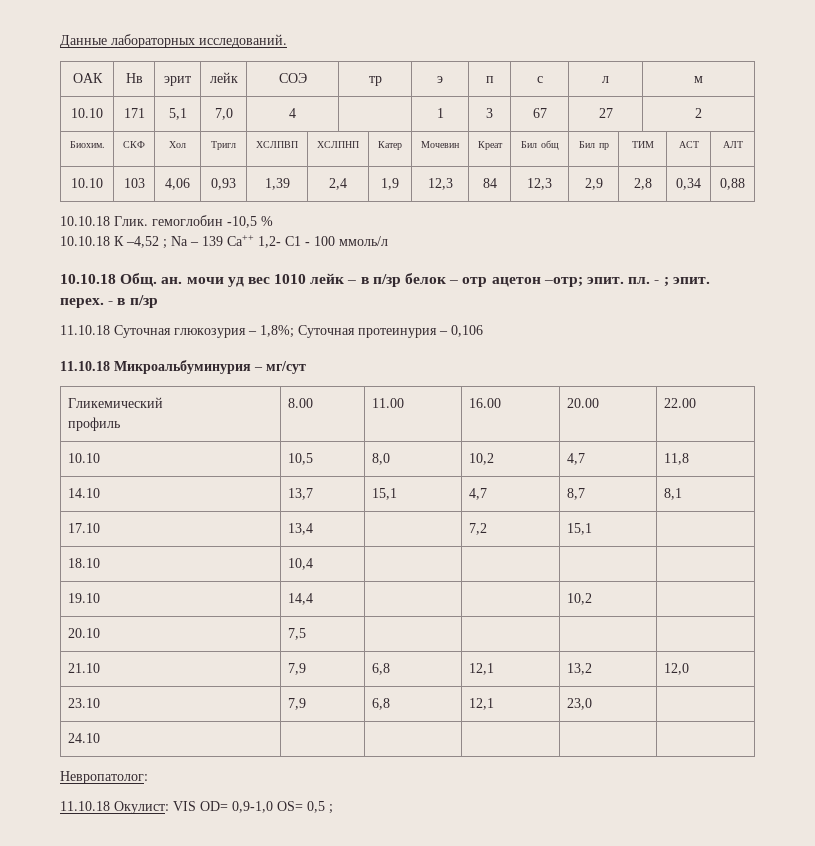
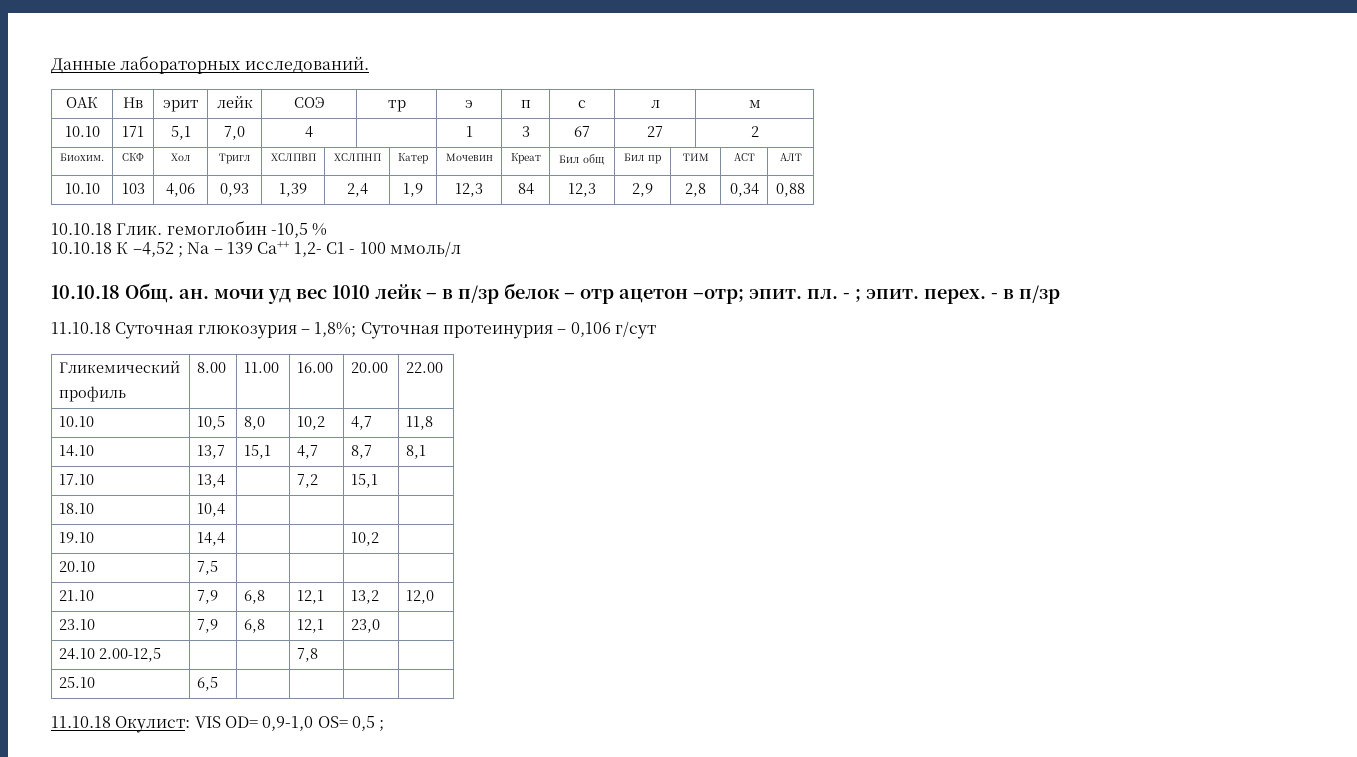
[60,360,306,374] // 11.10.18 Микроальбуминурия – мг/сут -> [614,321,656,339] г/сут
[60,771,148,784] | | | | | // Невропатолог: -> [99,648,162,662] [297,648,319,662] [59,677,96,688] [197,677,219,691] 2.00-12,5 | | | 7,8 | | // 25.10 | 6,5 | | | |

